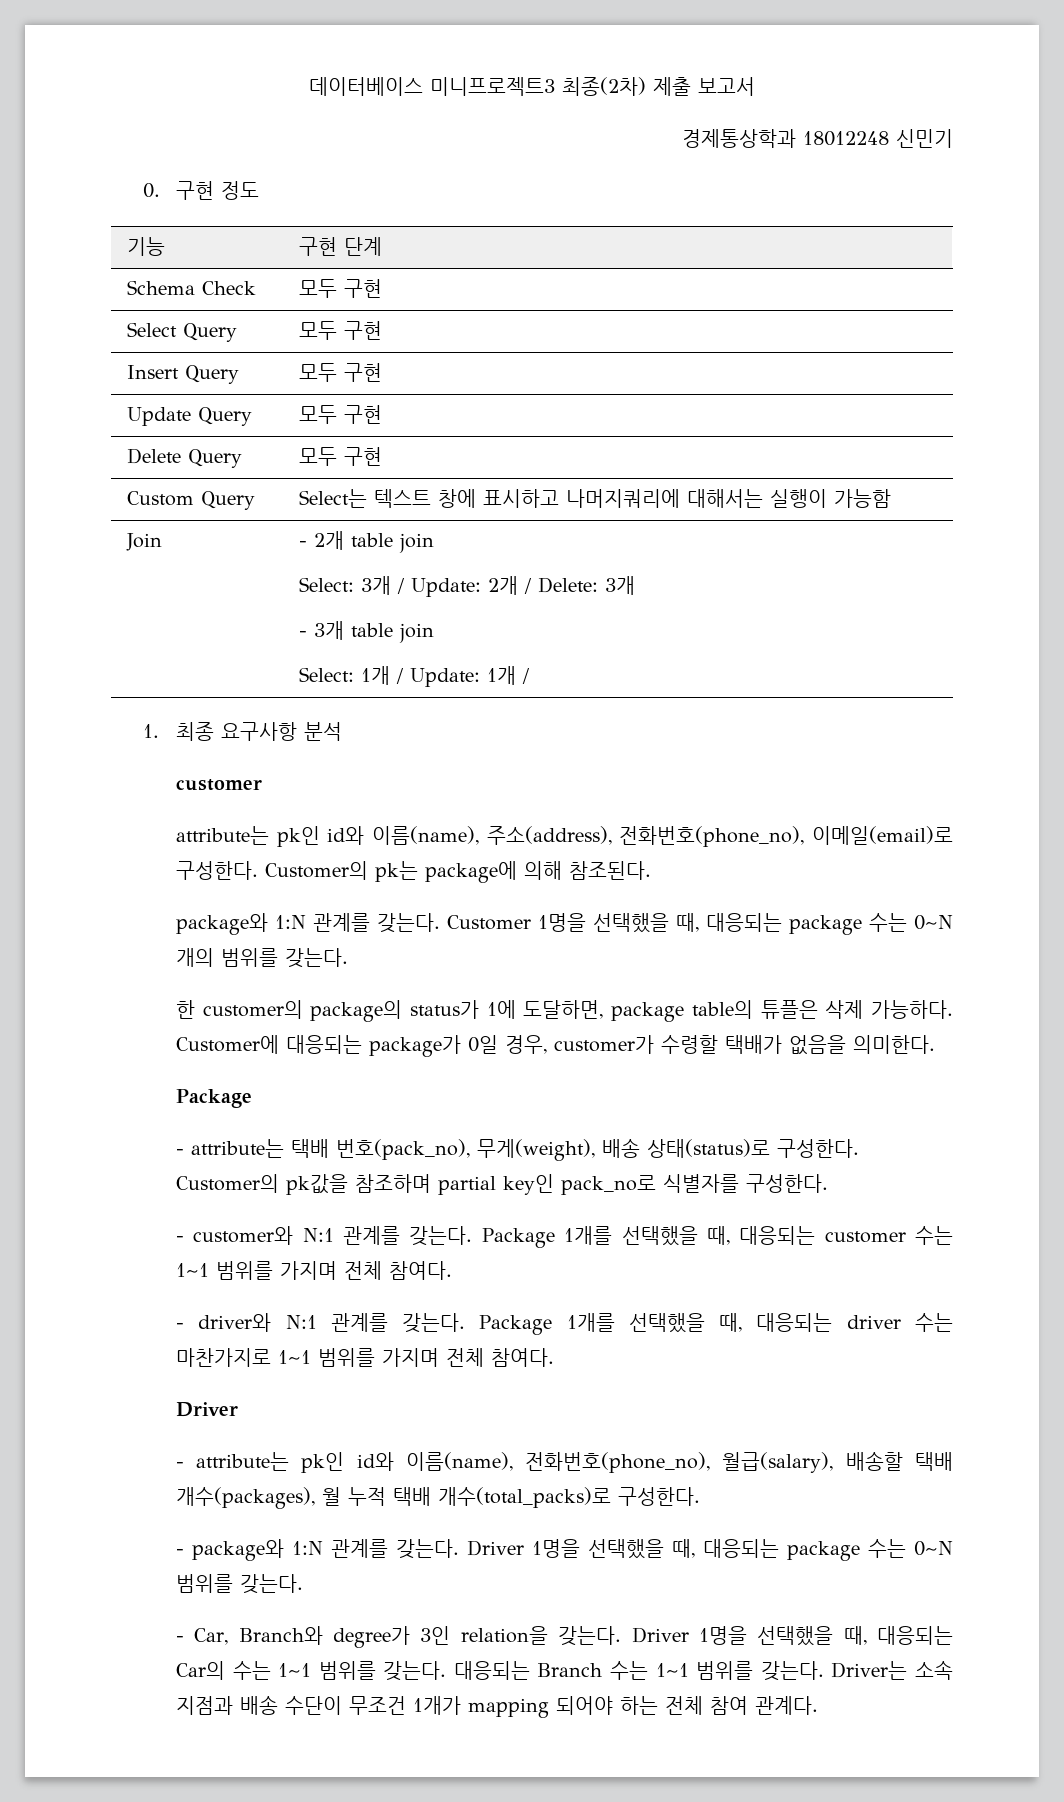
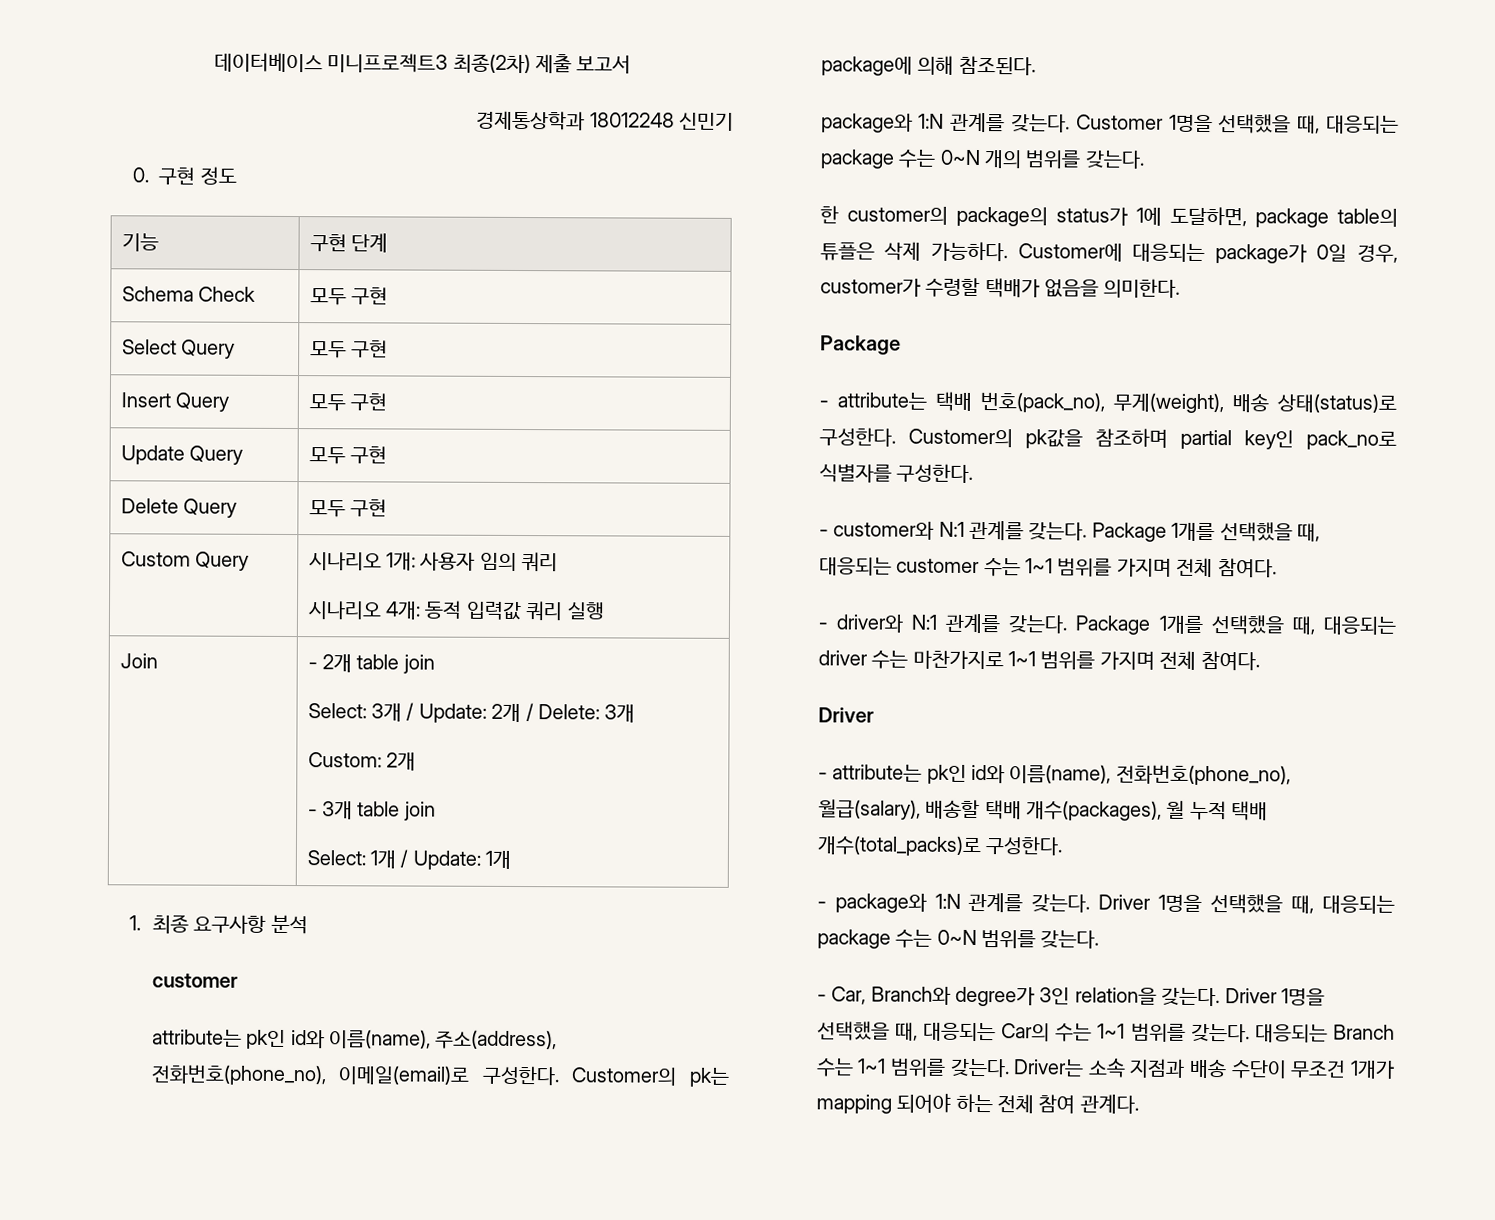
[298,489,891,508] Select는 텍스트 창에 표시하고 나머지쿼리에 대해서는 실행이 가능함 -> [308,551,559,572] [307,600,605,621] 시나리오 1개: 사용자 임의 쿼리 // 시나리오 4개: 동적 입력값 쿼리 실행
(635, 585) none -> [307,752,416,771] // Custom: 2개
[521,668,530,684] / -> (512, 859) none

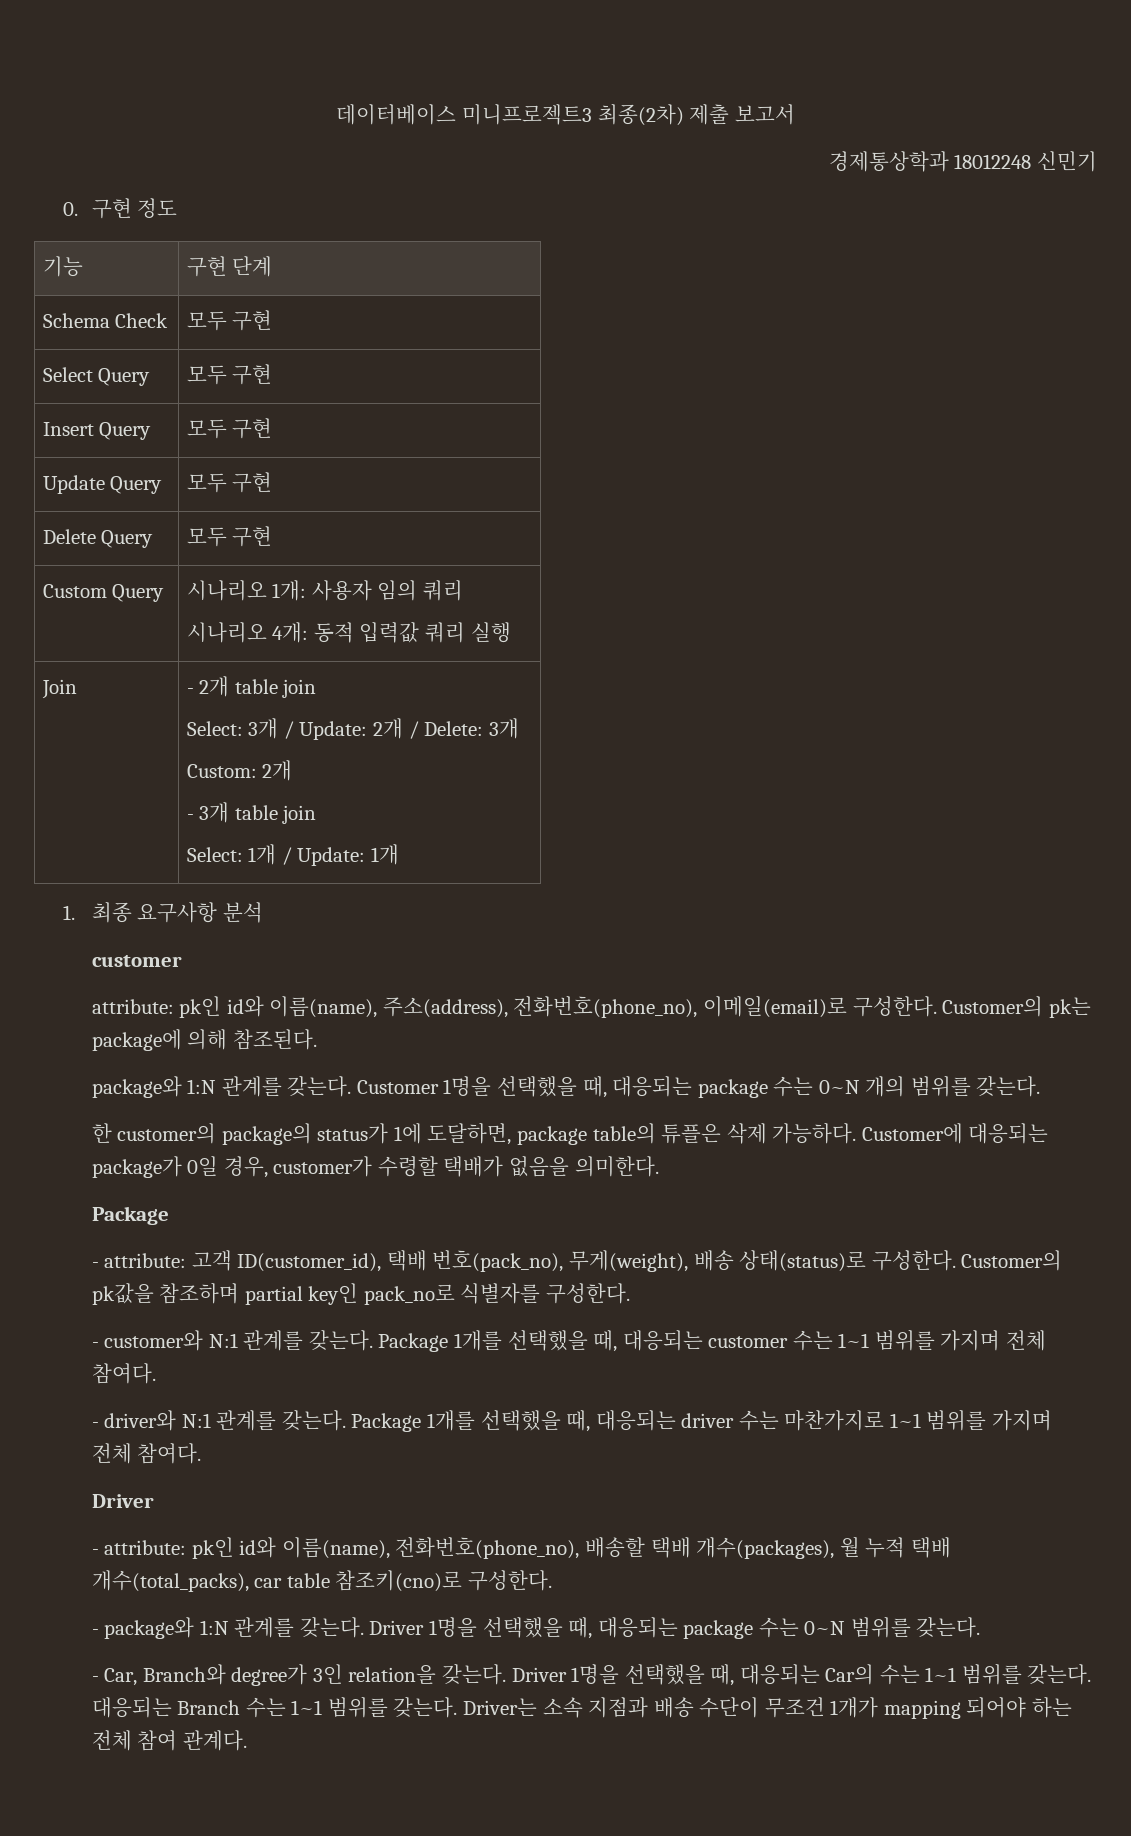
[151,1029,242,1047] attribute는 -> [91,999,174,1014] attribute:
[836,392,927,410] attribute는 -> [104,1250,382,1272] attribute: 고객 ID(customer_id),
[832,764,923,782] attribute는 -> [104,1540,187,1555] attribute:
[817,799,921,820] 월급(salary), -> (580, 1548) none
[816,835,982,857] 개수(total_packs)로 -> [91,1570,463,1592] 개수(total_packs), car table 참조키(cno)로

